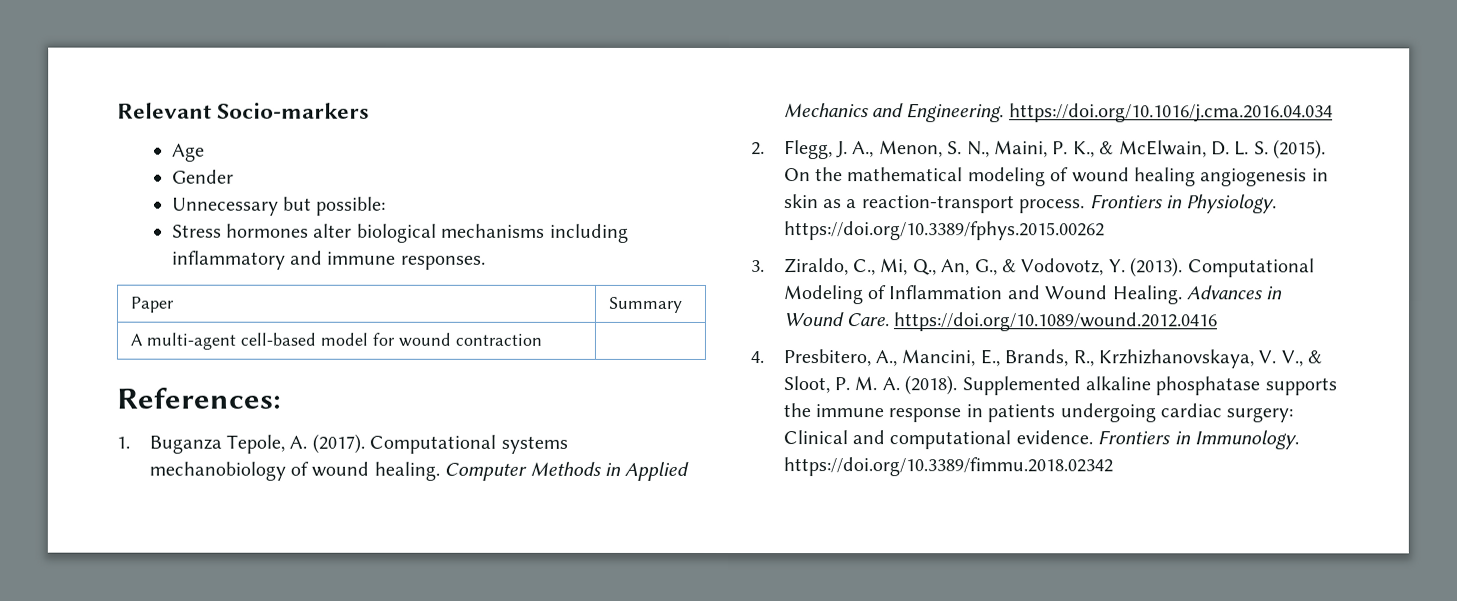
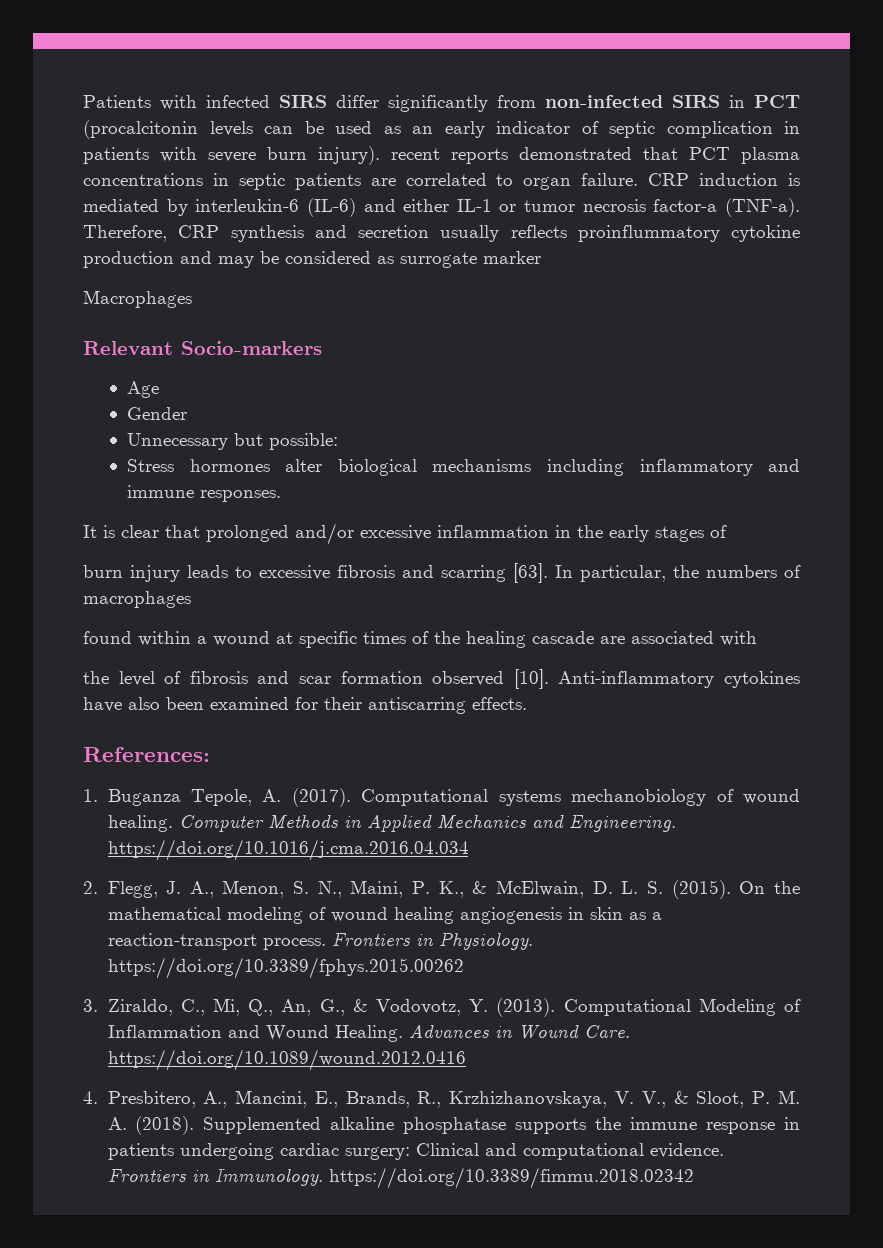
(117, 110) none -> [83,95,800,112] [83,120,800,139] [83,146,800,165] [83,173,801,190] [83,198,800,217] [83,225,800,242] [83,251,541,268] [83,290,192,308] Patients with infected SIRS differ significantly from non-infected SIRS in PCT (procalcitonin levels can be used as an early indicator of septic complication in patients with severe burn injury). recent reports demonstrated that PCT plasma concentrations in septic patients are correlated to organ failure. CRP induction is mediated by interleukin-6 (IL-6) and either IL-1 or tumor necrosis factor-a (TNF-a). Therefore, CRP synthesis and secretion usually reflects proinflummatory cytokine production and may be considered as surrogate marker // Macrophages //
[130,296,176,313] [608,296,684,313] [130,332,543,350] // Paper | Summary // A multi-agent cell-based model for wound contraction | -> [83,523,727,545] [83,563,801,583] [83,591,191,608] [83,631,757,648] [83,669,801,689] [83,697,527,714] // It is clear that prolonged and/or excessive inflammation in the early stages of // burn injury leads to excessive fibrosis and scarring [63]. In particular, the numbers of macrophages // found within a wound at specific times of the healing cascade are associated with // the level of fibrosis and scar formation observed [10]. Anti-inflammatory cytokines have also been examined for their antiscarring effects.

